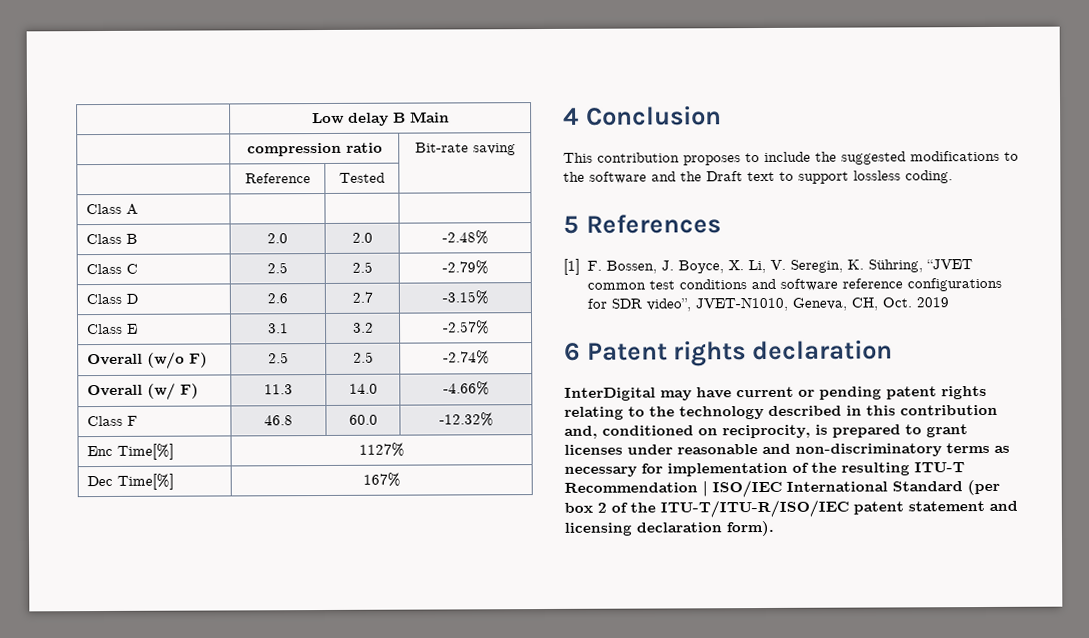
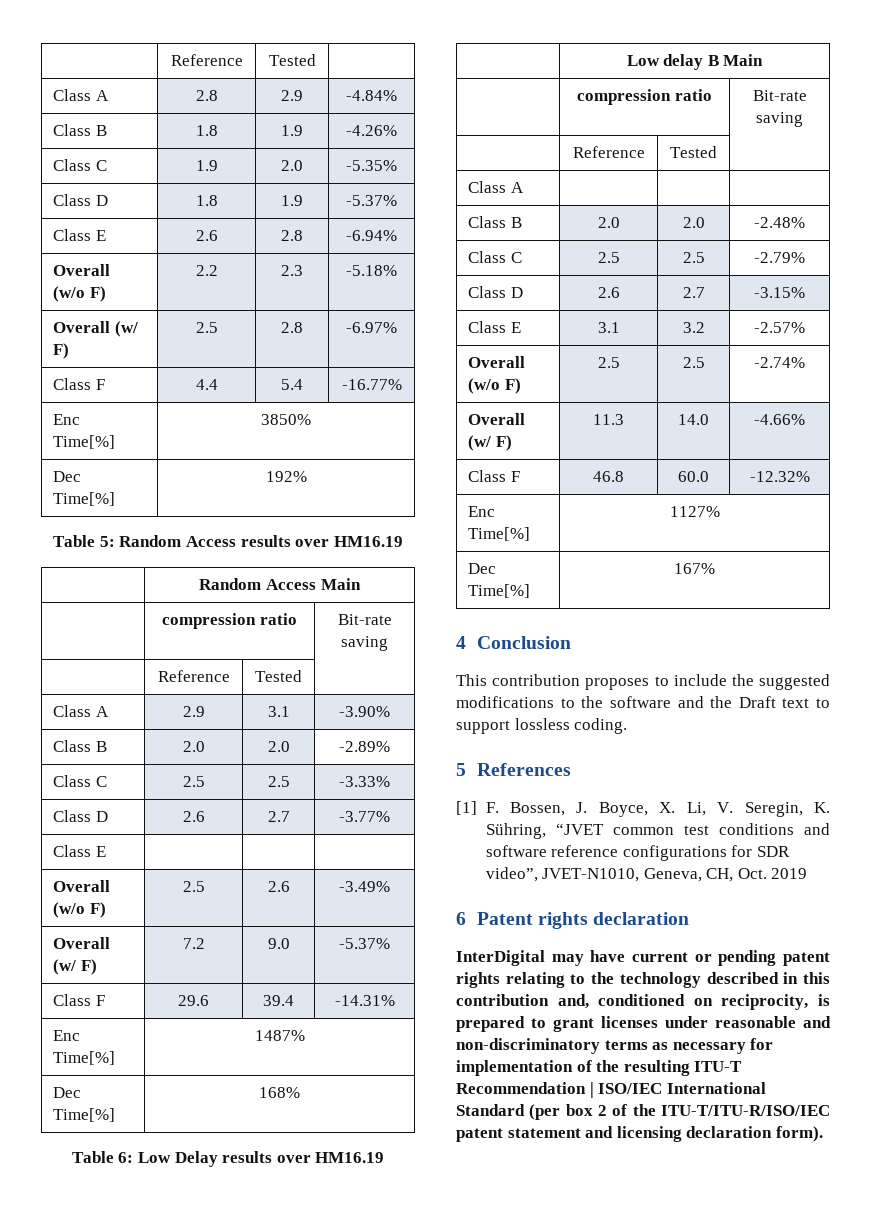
(311, 118) none -> [170,54,243,66] [268,54,316,66] [53,89,109,101] [195,90,218,101] [281,90,303,101] [346,90,397,101] [53,124,107,136] [195,125,218,136] [281,125,303,136] [346,125,397,136] [53,159,107,171] [195,160,218,171] [281,160,303,171] [346,160,397,171] [53,194,108,206] [195,195,218,206] [281,195,303,206] [346,195,397,206] [53,229,106,241] [195,230,218,241] [281,230,303,241] [346,230,397,241] [53,264,111,276] [53,286,106,302] [195,265,218,276] [281,265,303,276] [346,265,397,276] [53,321,138,337] [53,343,70,359] [195,322,218,333] [281,322,303,333] [346,322,397,333] [53,378,105,390] [195,379,218,390] [281,379,303,390] [341,379,402,390] [53,414,81,425] [53,435,116,449] [261,414,311,425] [53,471,82,482] [53,492,116,506] [265,471,307,482] [53,535,403,547] [199,578,361,590] [162,613,297,629] [337,614,392,625] [341,636,388,651] [157,670,230,682] [255,670,302,682] [53,705,109,717] [182,706,205,717] [267,706,290,717] [339,706,390,717] [53,740,107,752] [182,741,205,752] [267,741,290,752] [339,741,390,752] [53,775,107,787] [182,776,205,787] [267,776,290,787] [339,776,390,787] [53,810,108,822] [182,811,205,822] [267,811,290,822] [339,811,390,822] [53,845,106,857] [53,880,111,892] [53,902,106,918] [182,881,205,892] [267,881,290,892] [339,881,390,892] [53,937,111,949] [53,959,97,975] [182,938,205,949] [267,938,290,949] [339,938,390,949] [53,994,105,1006] [178,995,209,1006] [263,995,294,1006] [334,995,395,1006] [53,1030,81,1041] [53,1051,116,1065] [254,1030,305,1041] [53,1087,82,1098] [53,1108,116,1122] [259,1087,300,1098] [71,1151,385,1167] | Reference | Tested | // Class A | 2.8 | 2.9 | -4.84% // Class B | 1.8 | 1.9 | -4.26% // Class C | 1.9 | 2.0 | -5.35% // Class D | 1.8 | 1.9 | -5.37% // Class E | 2.6 | 2.8 | -6.94% // Overall (w/o F) | 2.2 | 2.3 | -5.18% // Overall (w/ F) | 2.5 | 2.8 | -6.97% // Class F | 4.4 | 5.4 | -16.77% // Enc Time[%] | 3850% // Dec Time[%] | 192% // Table 5: Random Access results over HM16.19 // | Random Access Main // | compression ratio | Bit-rate saving // | Reference | Tested | // Class A | 2.9 | 3.1 | -3.90% // Class B | 2.0 | 2.0 | -2.89% // Class C | 2.5 | 2.5 | -3.33% // Class D | 2.6 | 2.7 | -3.77% // Class E | | | // Overall (w/o F) | 2.5 | 2.6 | -3.49% // Overall (w/ F) | 7.2 | 9.0 | -5.37% // Class F | 29.6 | 39.4 | -14.31% // Enc Time[%] | 1487% // Dec Time[%] | 168% // Table 6: Low Delay results over HM16.19 //

